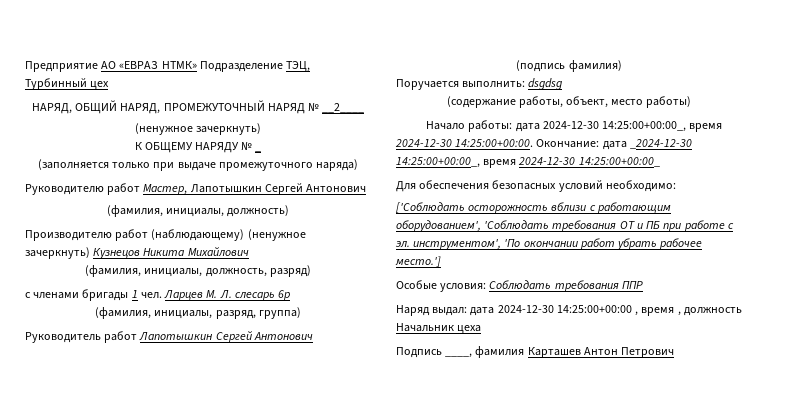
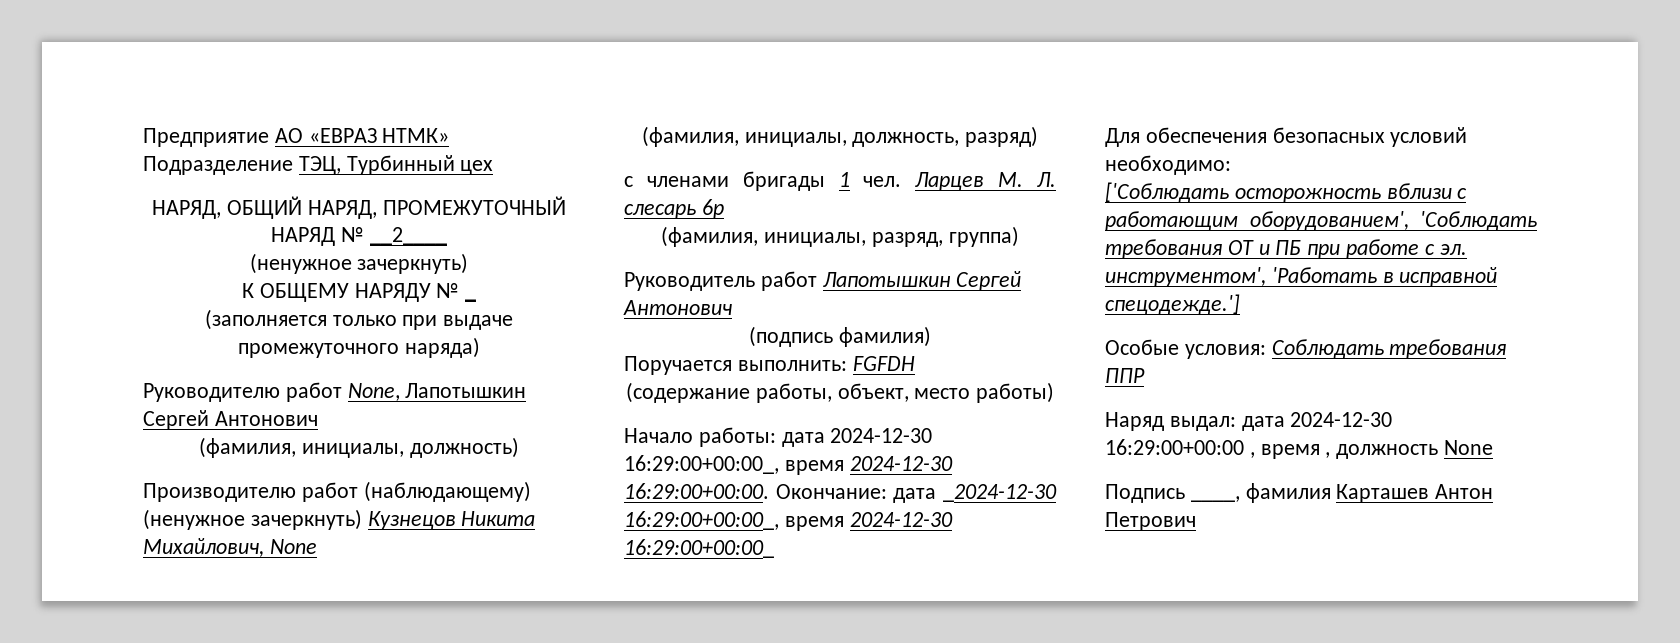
[143,184,188,195] Мастер, -> [347,383,400,401] None,
[187,247,249,257] Михайлович -> [143,538,317,557] Михайлович, None
[528,78,563,90] dsgdsg -> [852,356,915,371] FGFDH
[602,121,723,132] [395,139,534,147] 14:25:00+00:00_, время 2024-12-30 14:25:00+00:00. -> [624,455,953,475] [624,483,769,499] 16:29:00+00:00_, время 2024-12-30 16:29:00+00:00.
[396,157,660,168] 14:25:00+00:00_, время 2024-12-30 14:25:00+00:00_ -> [624,511,953,531] [624,539,774,558] 16:29:00+00:00_, время 2024-12-30 16:29:00+00:00_
[504,238,703,250] [395,256,441,267] 'По окончании работ убрать рабочее место.'] -> [1271,267,1498,287] [1105,294,1240,315] 'Работать в исправной спецодежде.']
[556,305,632,313] 14:25:00+00:00 -> [1105,439,1244,455] 16:29:00+00:00
[683,307,742,316] [396,323,482,334] должность Начальник цеха -> [1336,440,1494,459] должность None

